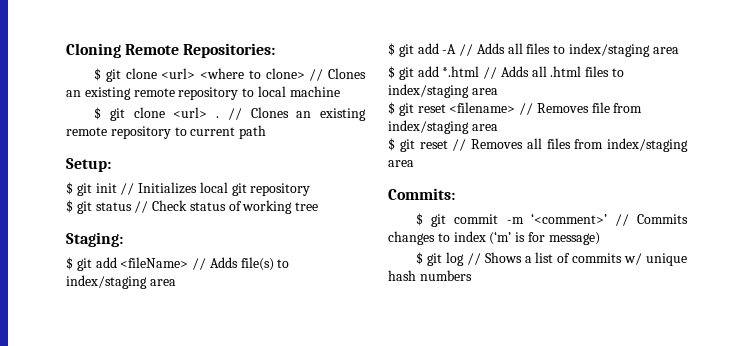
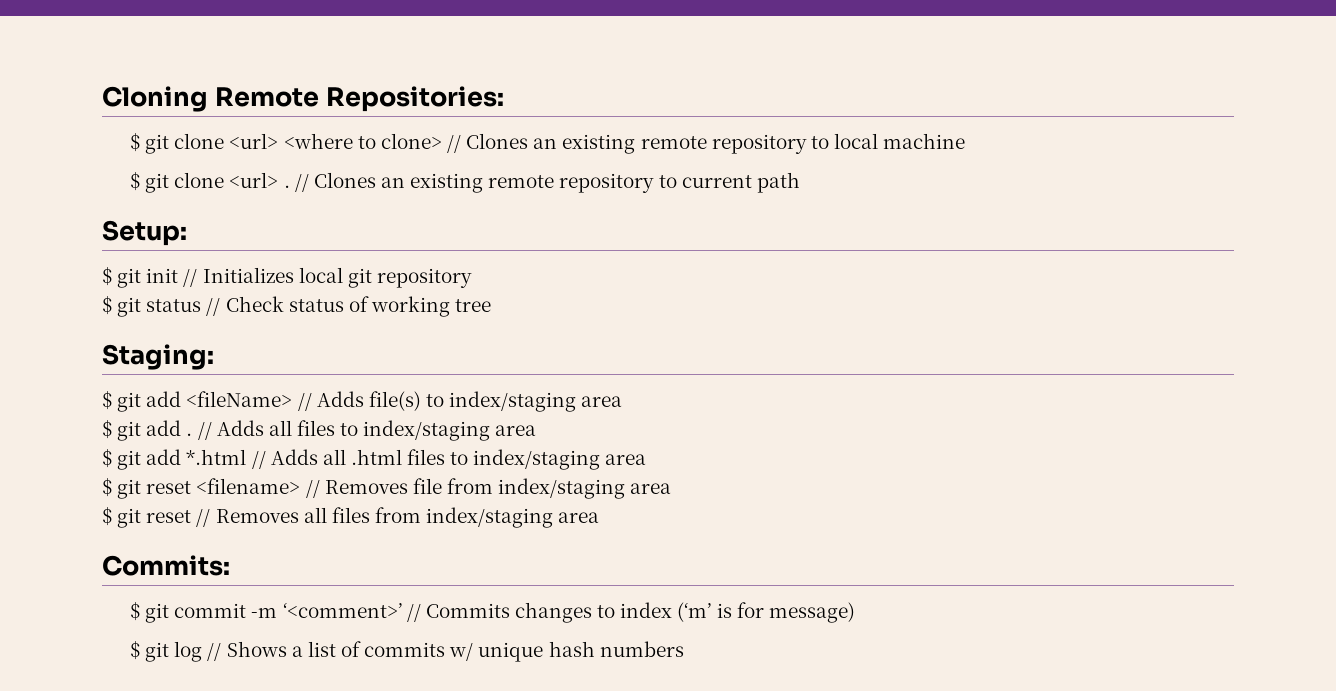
[442,44,457,54] -A -> [186,433,193,436] .

